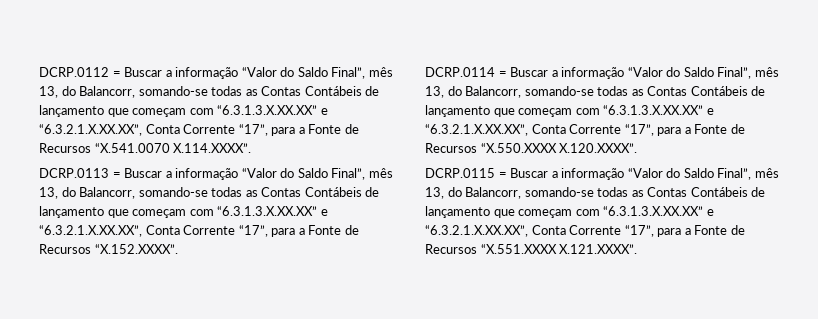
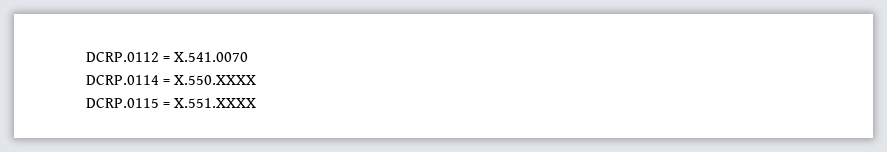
[124,67,393,79] [39,86,380,98] [39,105,328,117] [39,124,359,136] [39,143,252,153] [39,168,393,180] [39,187,380,199] [39,206,328,218] [39,225,359,237] [39,244,178,254] [425,67,779,79] [425,86,766,98] [425,105,714,117] [425,124,745,136] [425,143,638,153] [425,168,779,180] [425,187,766,199] [425,206,714,218] [425,225,745,237] [425,244,638,254] Buscar a informação “Valor do Saldo Final”, mês 13, do Balancorr, somando-se todas as Contas Contábeis de lançamento que começam com “6.3.1.3.X.XX.XX” e “6.3.2.1.X.XX.XX”, Conta Corrente “17”, para a Fonte de Recursos “X.541.0070 X.114.XXXX”. // DCRP.0113 = Buscar a informação “Valor do Saldo Final”, mês 13, do Balancorr, somando-se todas as Contas Contábeis de lançamento que começam com “6.3.1.3.X.XX.XX” e “6.3.2.1.X.XX.XX”, Conta Corrente “17”, para a Fonte de Recursos “X.152.XXXX”. // DCRP.0114 = Buscar a informação “Valor do Saldo Final”, mês 13, do Balancorr, somando-se todas as Contas Contábeis de lançamento que começam com “6.3.1.3.X.XX.XX” e “6.3.2.1.X.XX.XX”, Conta Corrente “17”, para a Fonte de Recursos “X.550.XXXX X.120.XXXX”. // DCRP.0115 = Buscar a informação “Valor do Saldo Final”, mês 13, do Balancorr, somando-se todas as Contas Contábeis de lançamento que começam com “6.3.1.3.X.XX.XX” e “6.3.2.1.X.XX.XX”, Conta Corrente “17”, para a Fonte de Recursos “X.551.XXXX X.121.XXXX”. -> [174,52,249,62] [86,75,257,85] [86,98,257,108] X.541.0070 // DCRP.0114 = X.550.XXXX // DCRP.0115 = X.551.XXXX

